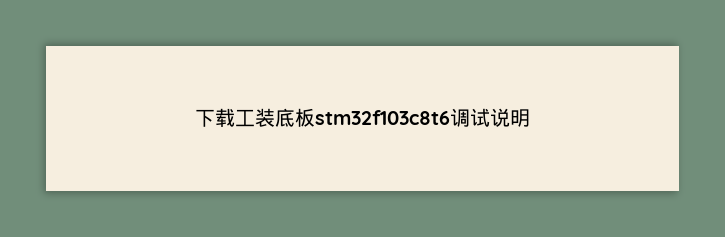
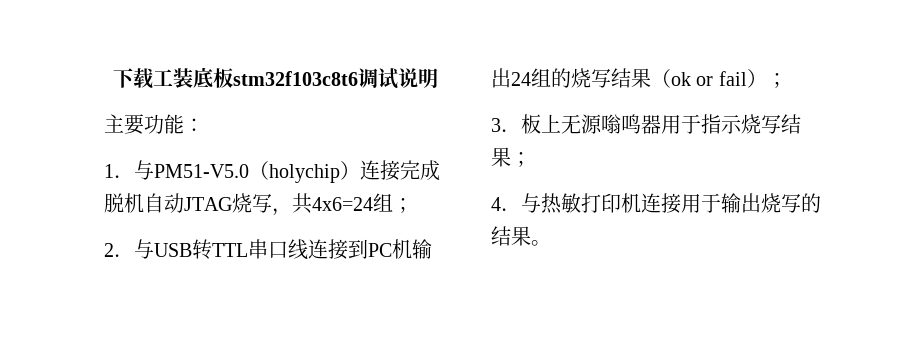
(530, 118) none -> [104,114,204,135] [104,160,440,183] [104,193,413,216] [104,239,432,260] [491,68,787,88] [491,114,801,134] [491,147,531,167] [491,193,821,214] [491,226,551,246] // 主要功能： // 1．与PM51-V5.0（holychip）连接完成脱机自动JTAG烧写，共4x6=24组； // 2．与USB转TTL串口线连接到PC机输出24组的烧写结果（ok or fail）； // 3．板上无源嗡鸣器用于指示烧写结果； // 4．与热敏打印机连接用于输出烧写的结果。

